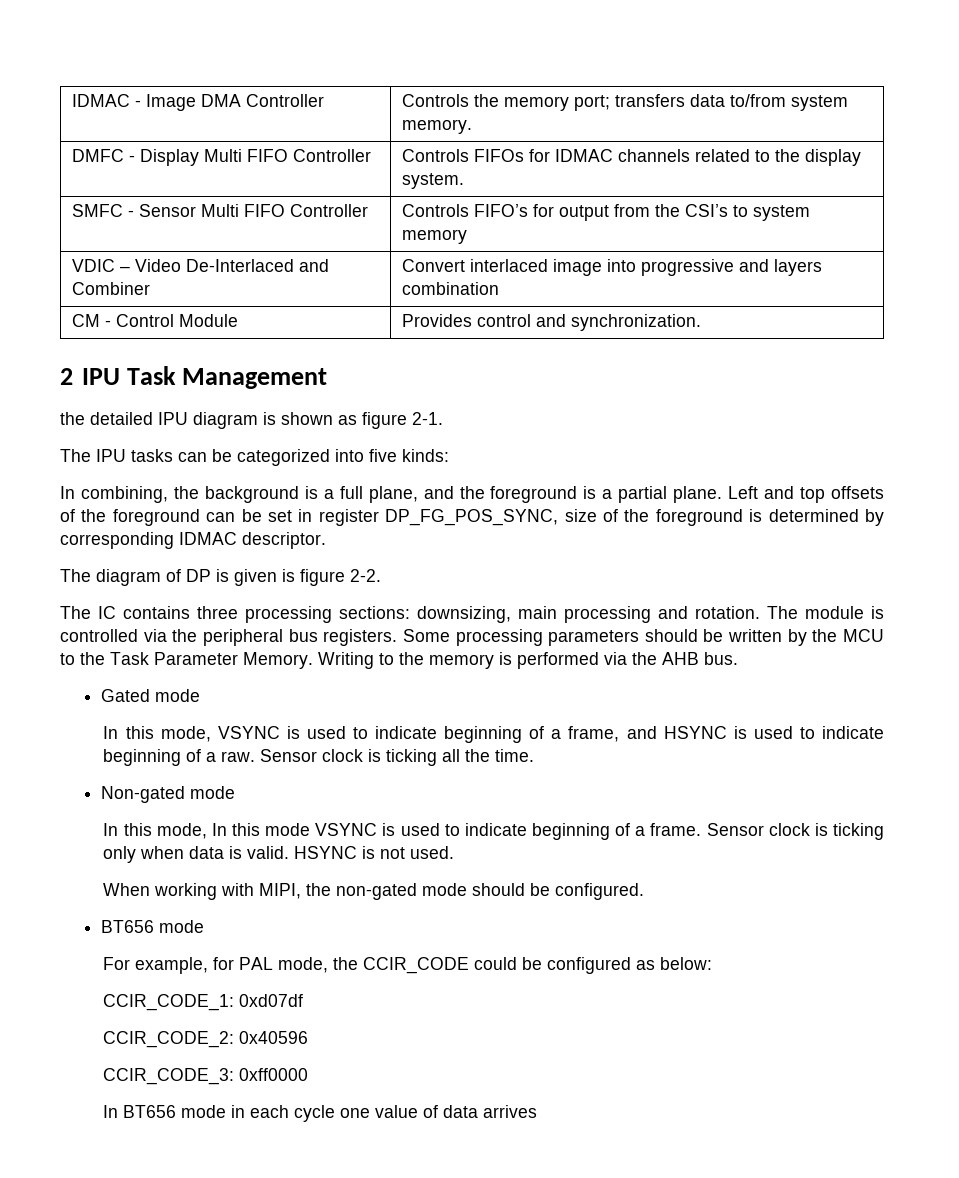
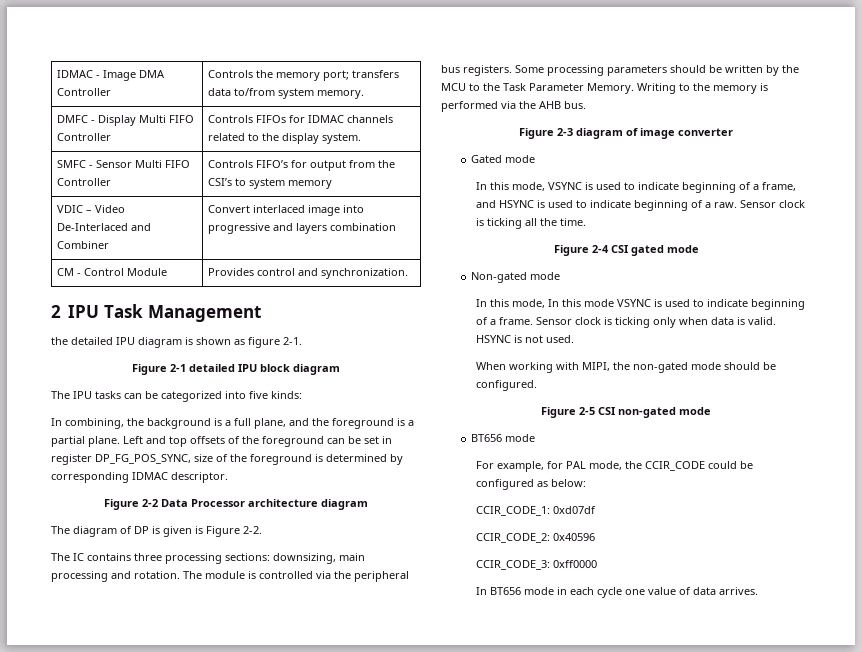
(443, 418) none -> [132,364,340,375] // Figure 2-1 detailed IPU block diagram
(326, 540) none -> [104,499,368,510] // Figure 2-2 Data Processor architecture diagram
[300,569,345,586] figure -> [206,526,240,537] Figure
(738, 658) none -> [519,128,733,139] // Figure 2-3 diagram of image converter
(535, 755) none -> [553,245,699,256] // Figure 2-4 CSI gated mode
(645, 891) none -> [541,407,711,418] // Figure 2-5 CSI non-gated mode
[483,1105,538,1118] arrives -> [718,587,758,595] arrives.

